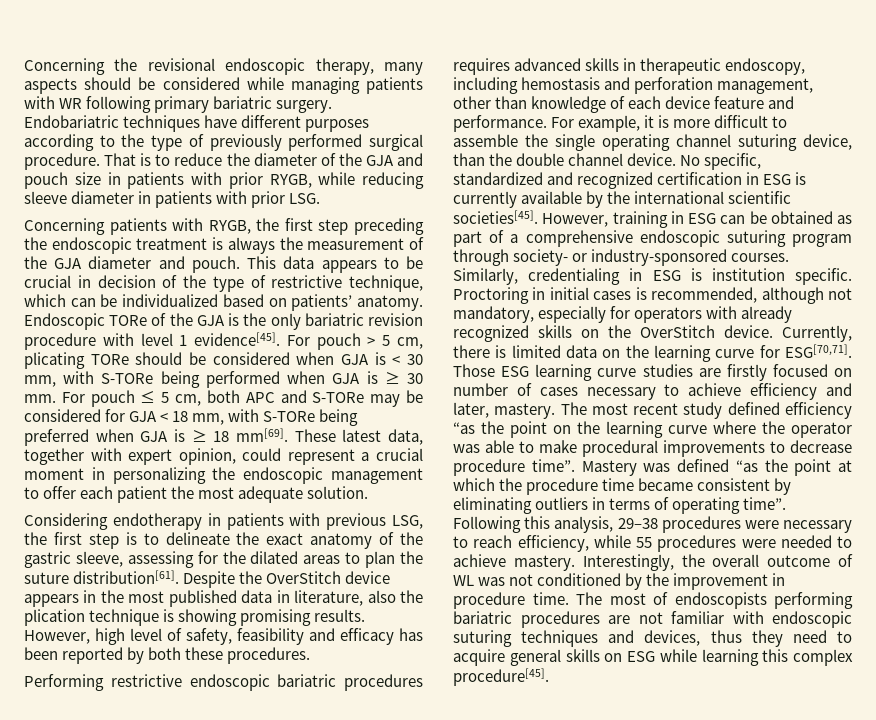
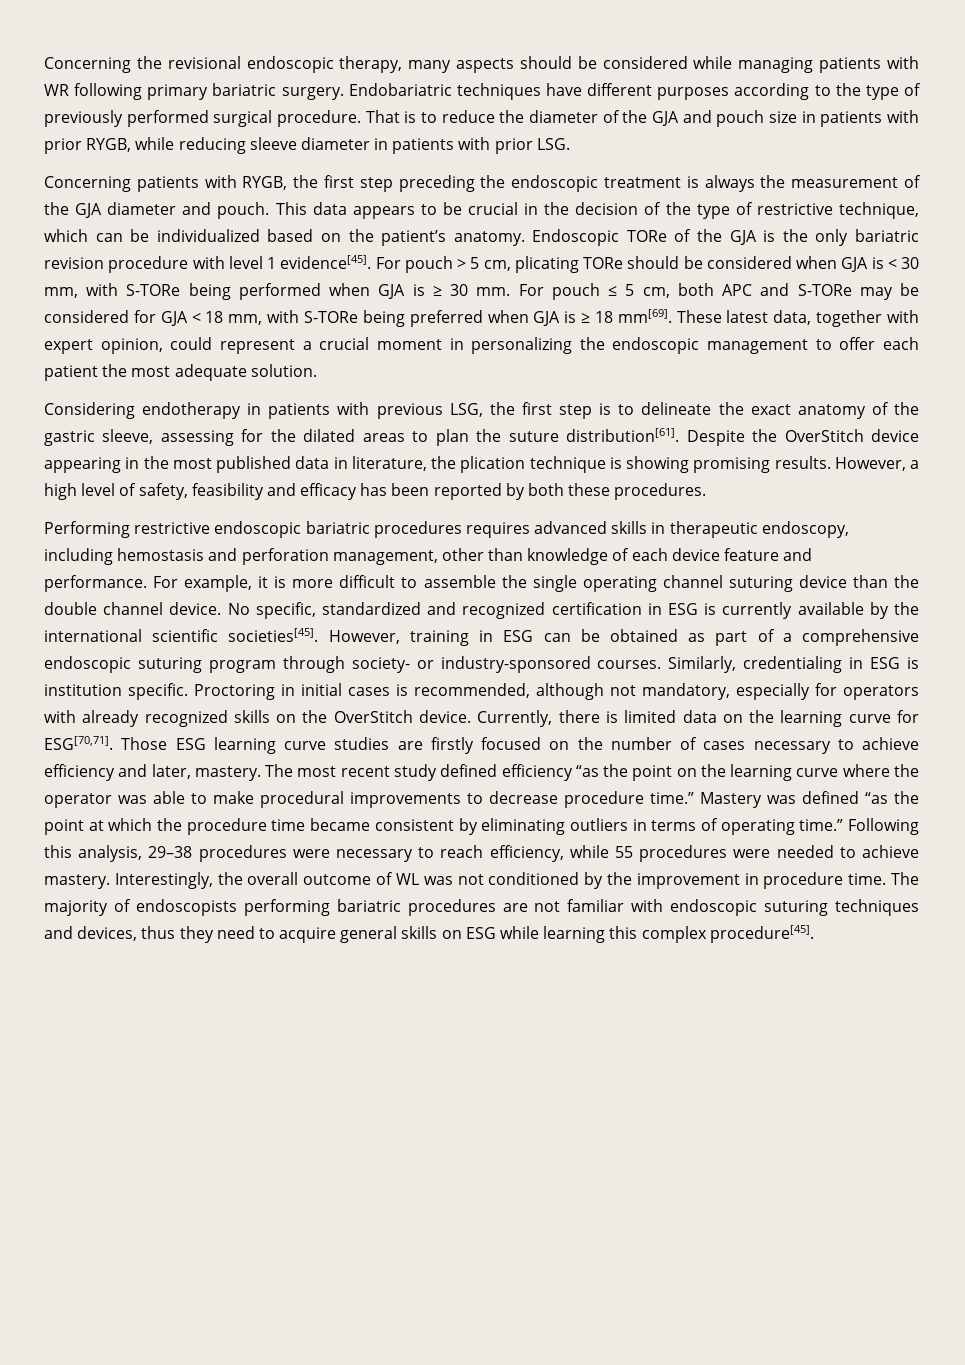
(91, 281) none -> [544,202,570,215] the
[291,294,353,311] patients’ -> [348,229,447,246] the patient’s
[24,594,79,607] appears -> [44,457,121,473] appearing
[367,590,396,603] also -> (427, 463) none
(90, 637) none -> [910,460,919,469] a
[803,134,852,150] device, -> [798,575,847,588] device
(852, 372) none -> [577,737,603,750] the
[531,459,575,472] time”. -> [650,792,694,804] time.”
[743,497,787,510] time”. -> [799,819,844,831] time.”
[609,593,646,605] most -> [44,900,108,916] majority

